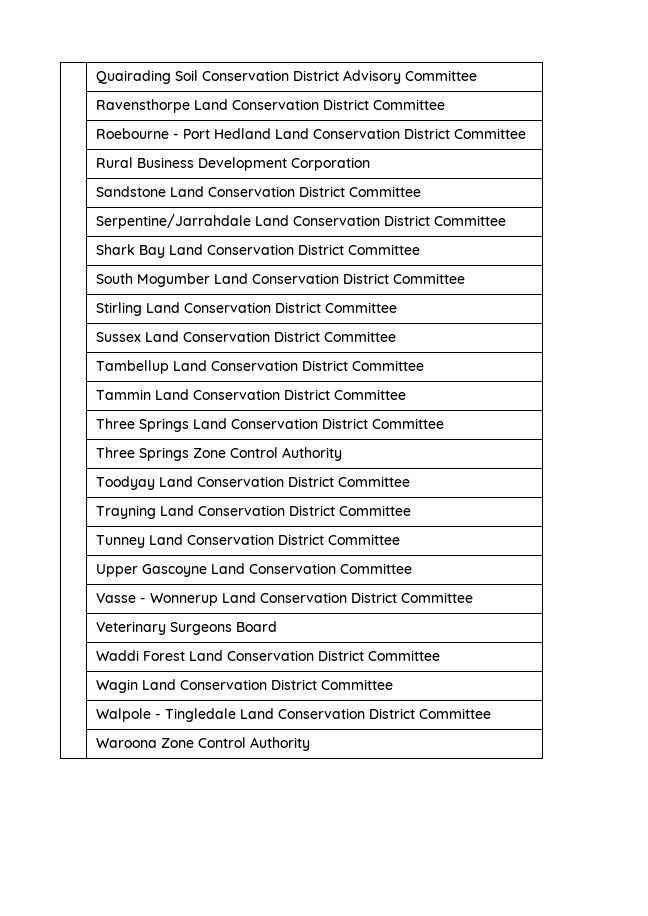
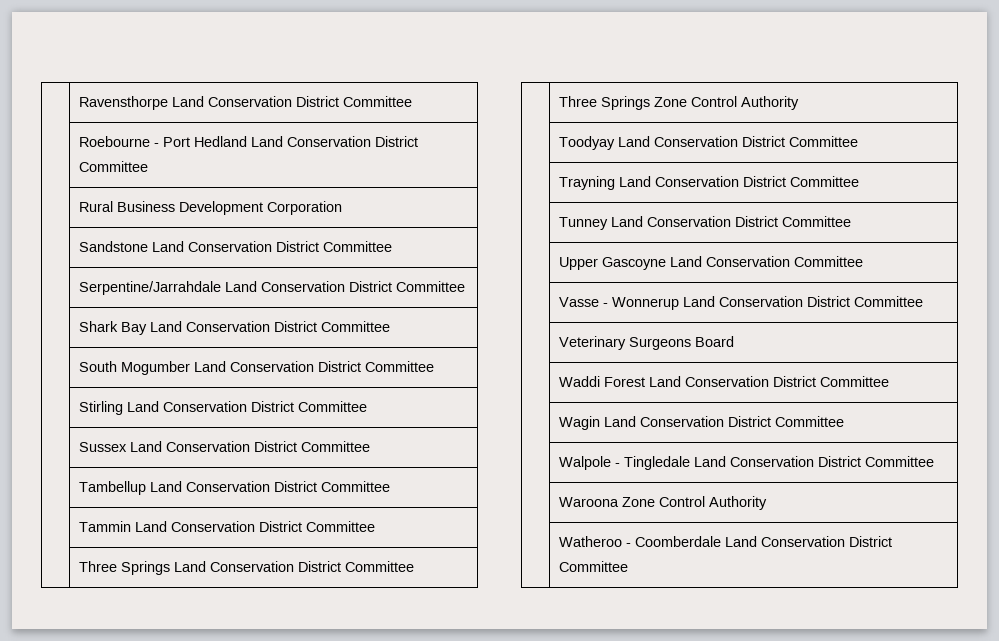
[95,70,477,84] | Quairading Soil Conservation District Advisory Committee // -> (79, 103) none
(310, 744) none -> [559,536,893,547] [559,561,629,572] // | Watheroo - Coomberdale Land Conservation District Committee

